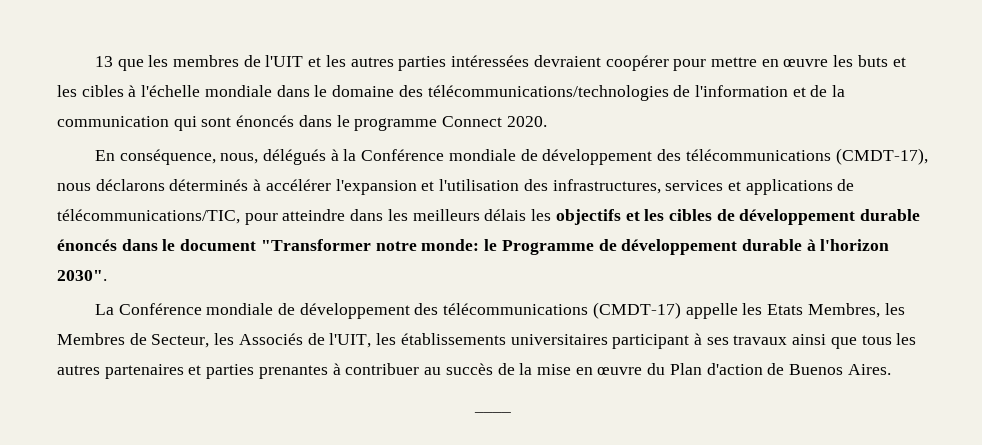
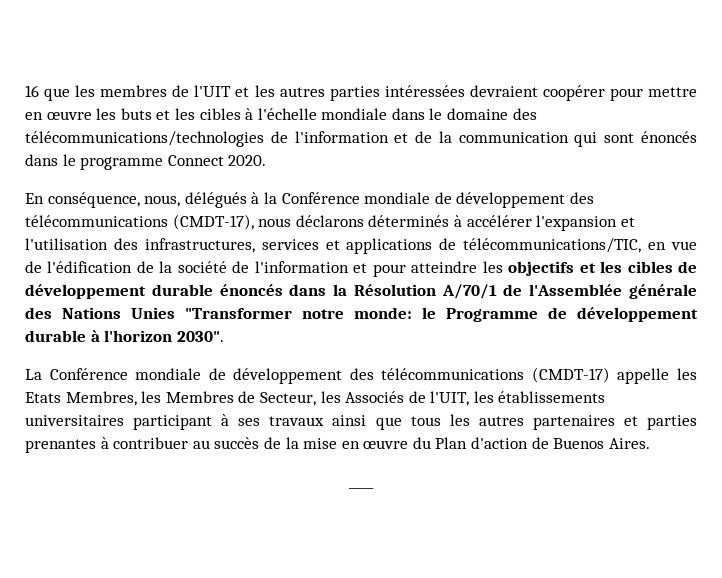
[94,56,113,67] 13 -> [25,85,39,97] 16
[244,209,527,225] pour atteindre dans les meilleurs délais -> [648,241,697,250] [25,261,478,277] en vue de l'édification de la société de l'information et pour atteindre
[162,239,257,251] le document -> [333,284,697,299] [25,307,175,319] la Résolution A/70/1 de l'Assemblée générale des Nations Unies

